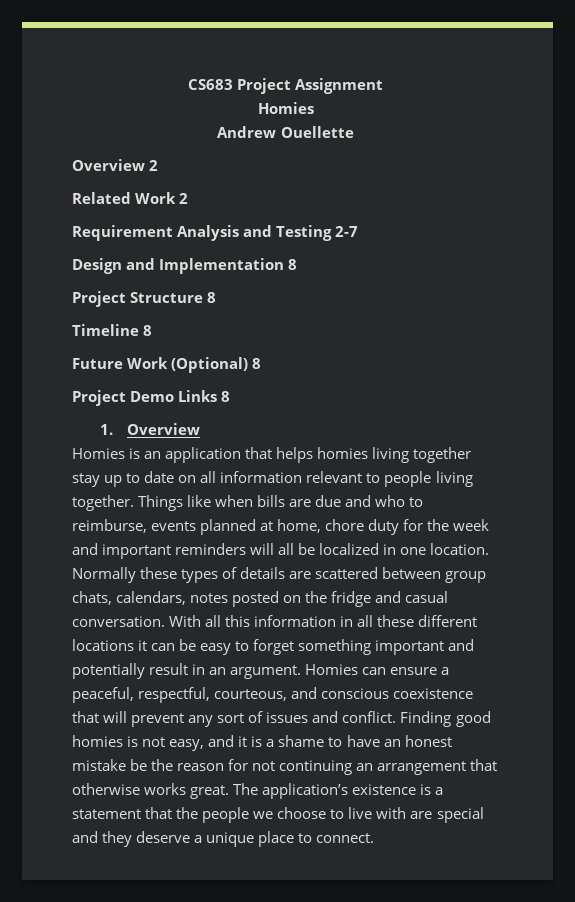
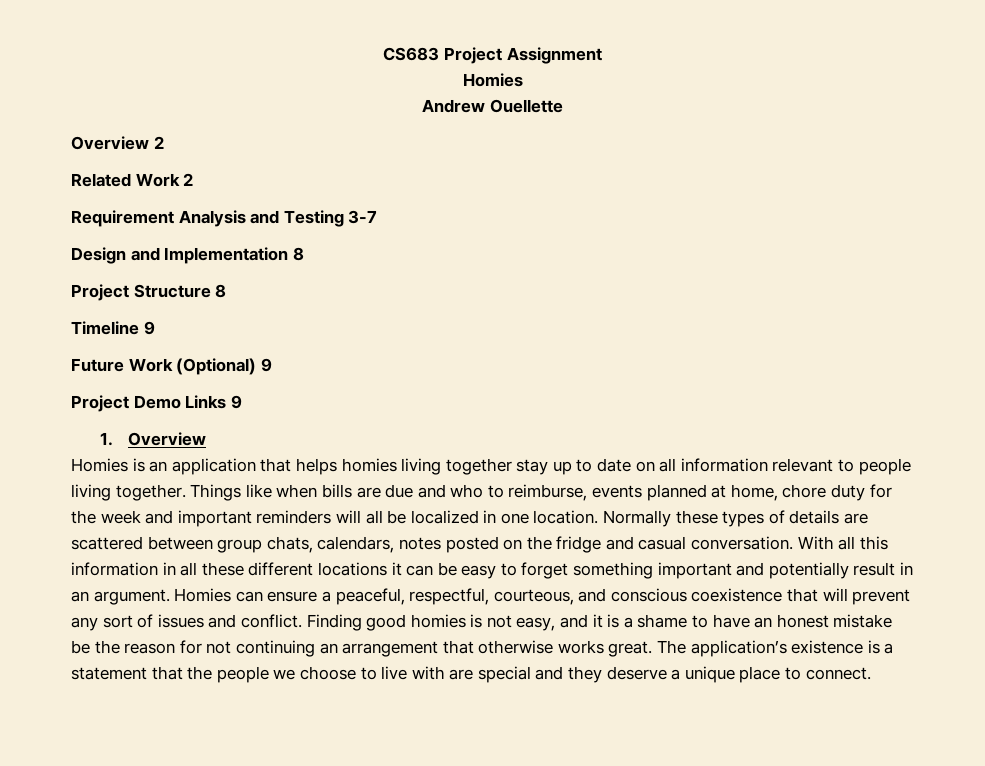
[335,226,359,237] 2-7 -> [348,210,378,224] 3-7
[143,325,153,336] 8 -> [143,321,155,335] 9
[252,358,262,369] 8 -> [260,358,272,372] 9
[221,391,231,402] 8 -> [230,395,242,409] 9

